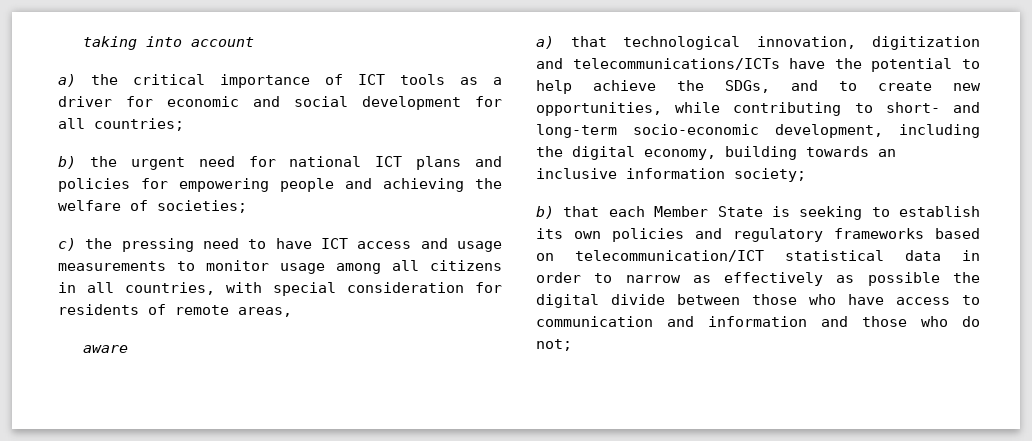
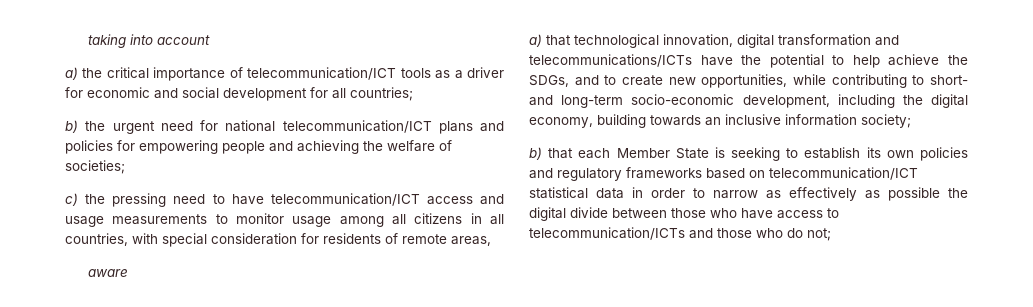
[358,74,385,85] ICT -> [247,67,397,80] telecommunication/ICT
[375,156,403,167] ICT -> [282,120,432,133] telecommunication/ICT
[321,238,349,249] ICT -> [270,193,420,206] telecommunication/ICT
[872,36,980,50] digitization -> [737,34,871,48] digital transformation
[536,316,807,327] communication and information -> [529,227,685,240] telecommunication/ICTs

